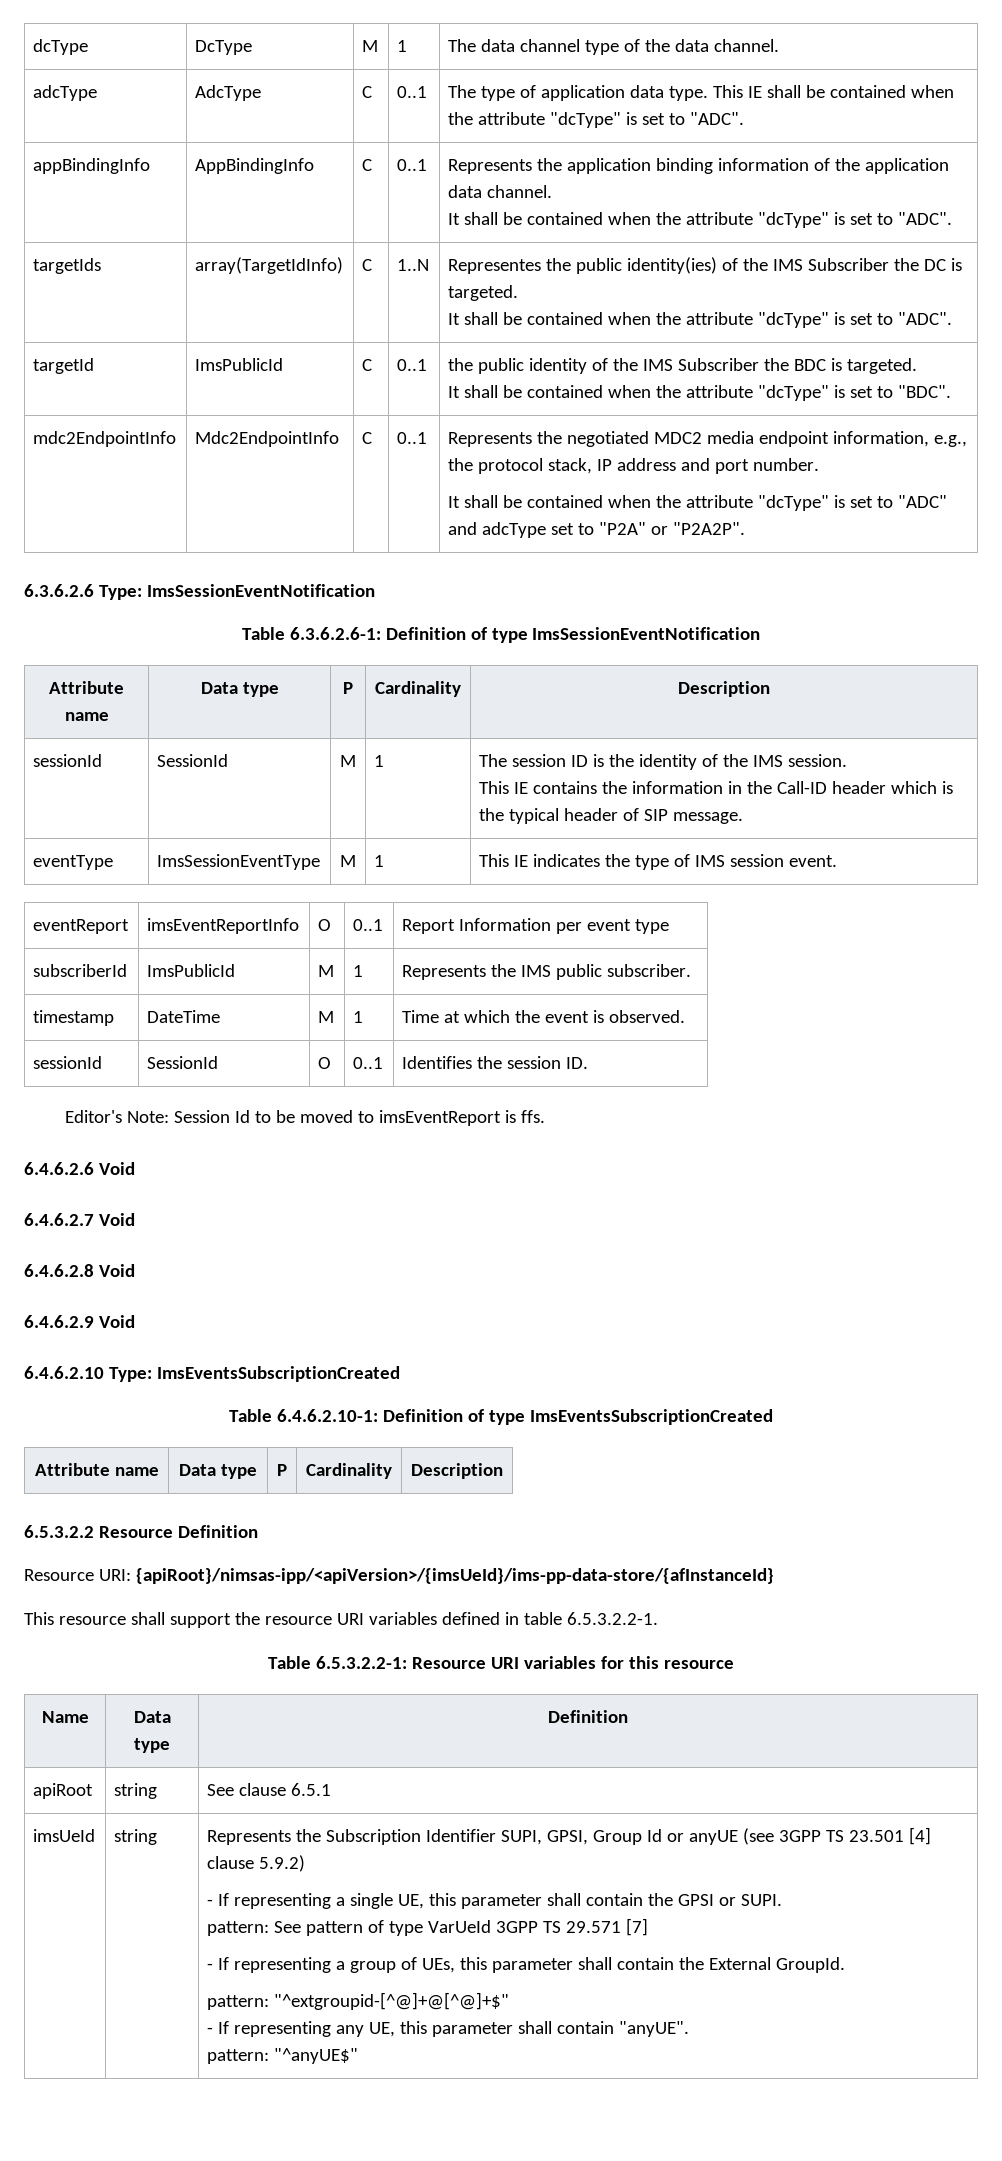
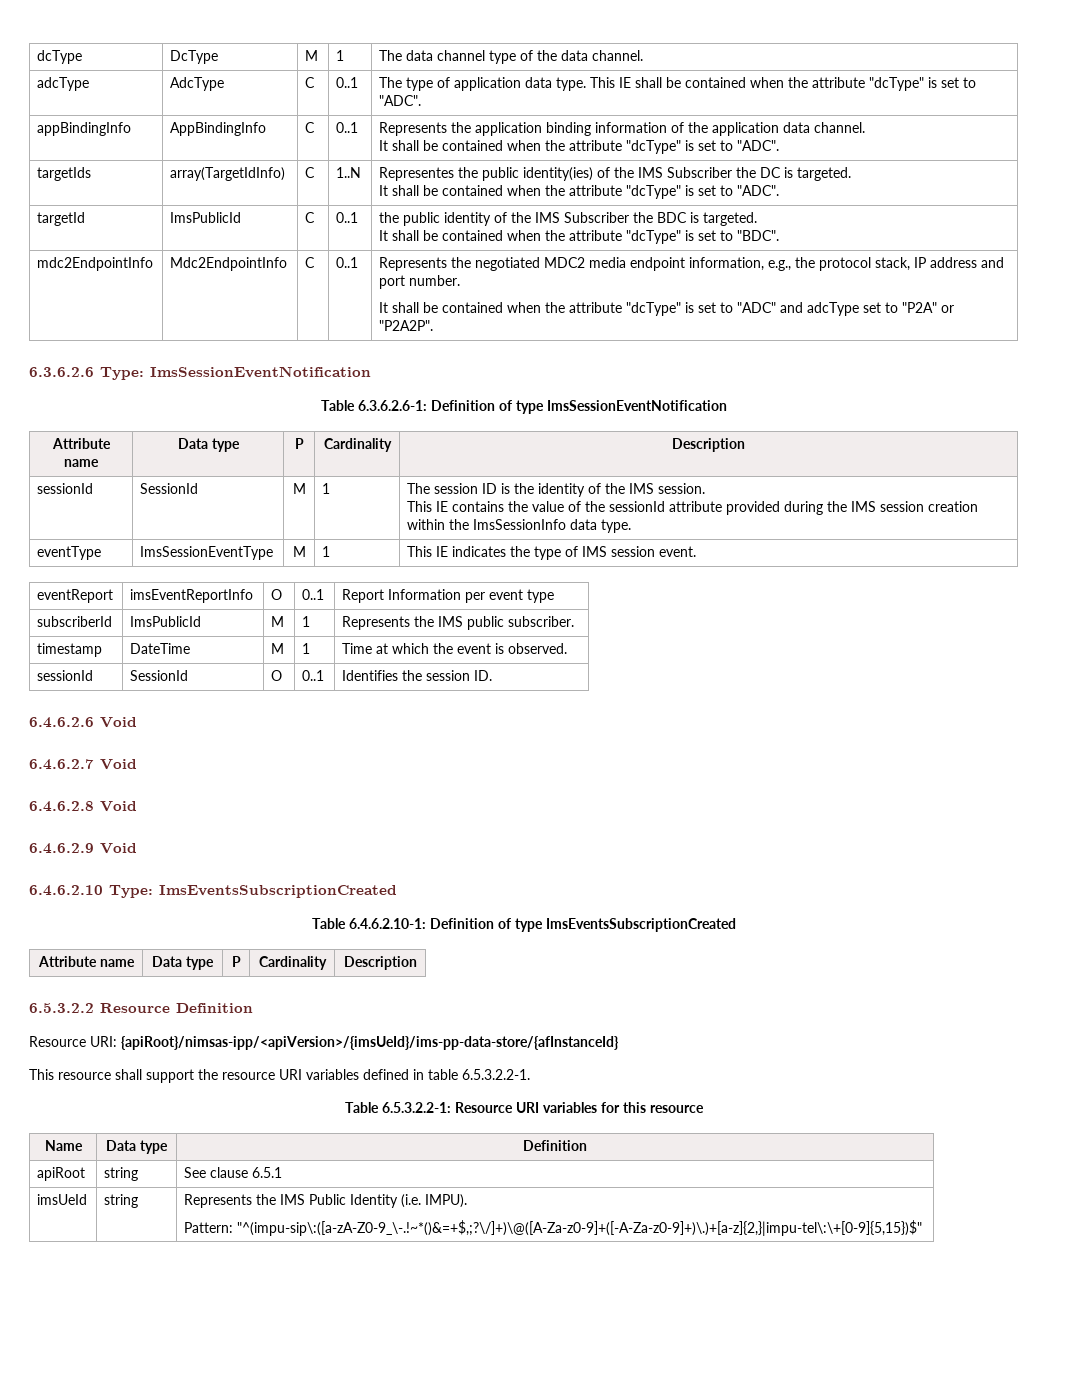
[632,781,953,794] [479,808,743,824] information in the Call-ID header which is the typical header of SIP message. -> [532,501,979,515] [407,519,632,533] value of the sessionId attribute provided during the IMS session creation within the ImsSessionInfo data type.
[64,1110,545,1126] // Editor's Note: Session Id to be moved to imsEventReport is ffs. -> (493, 675) none
[326,1827,931,1845] [207,1855,306,1872] [207,1893,782,1909] [207,1918,648,1936] [207,1957,845,1973] [207,1992,510,2010] [207,2021,689,2037] [207,2048,359,2064] Subscription Identifier SUPI, GPSI, Group Id or anyUE (see 3GPP TS 23.501 [4] clause 5.9.2) // - If representing a single UE, this parameter shall contain the GPSI or SUPI. // pattern: See pattern of type VarUeId 3GPP TS 29.571 [7] // - If representing a group of UEs, this parameter shall contain the External GroupId. // pattern: "^extgroupid-[^@]+@[^@]+$" // - If representing any UE, this parameter shall contain "anyUE". // pattern: "^anyUE$" -> [280,1194,468,1208] [184,1220,923,1236] IMS Public Identity (i.e. IMPU). // Pattern: "^(impu-sip\:([a-zA-Z0-9_\-.!~*()&=+$,;?\/]+)\@([A-Za-z0-9]+([-A-Za-z0-9]+)\.)+[a-z]{2,}|impu-tel\:\+[0-9]{5,15})$"

